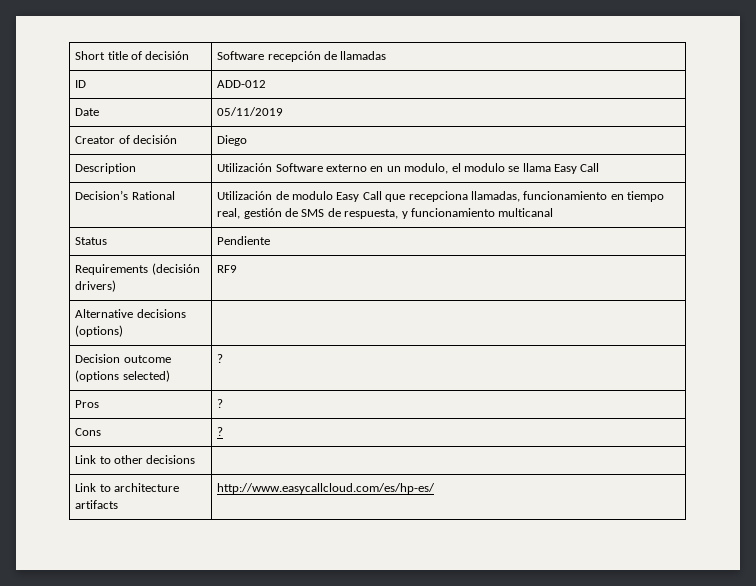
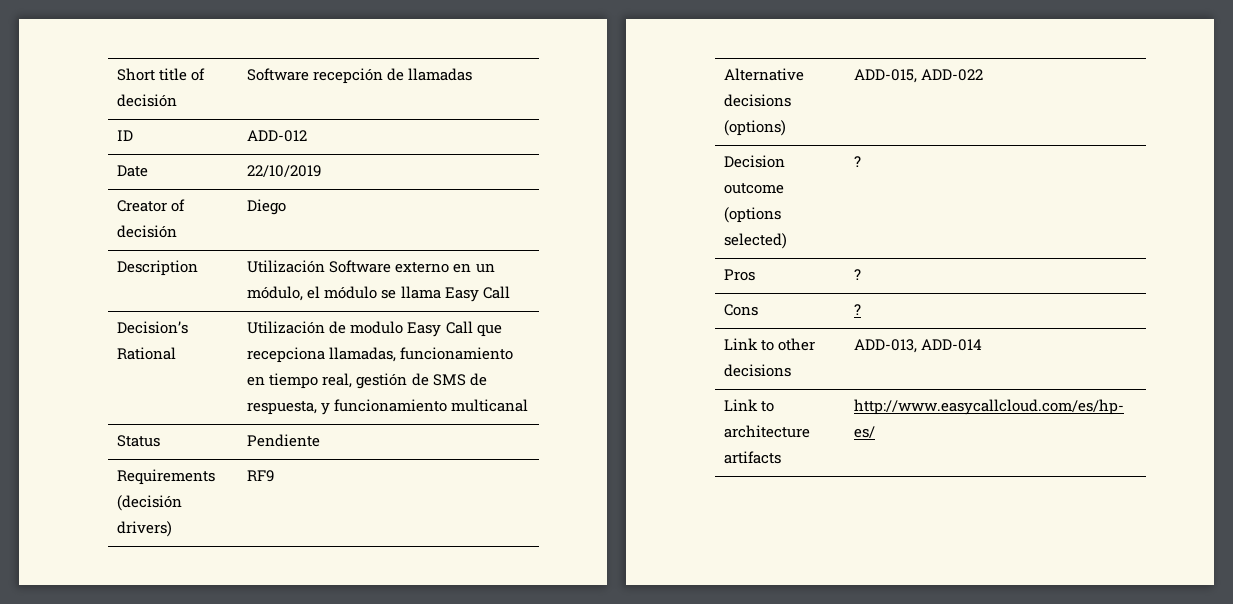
[217,107,284,116] 05/11/2019 -> [247,165,322,177] 22/10/2019
[404,163,505,174] modulo, el modulo -> [247,286,378,301] módulo, el módulo
(124, 331) none -> [854,69,984,83] ADD-015, ADD-022
(196, 459) none -> [854,339,983,353] ADD-013, ADD-014

